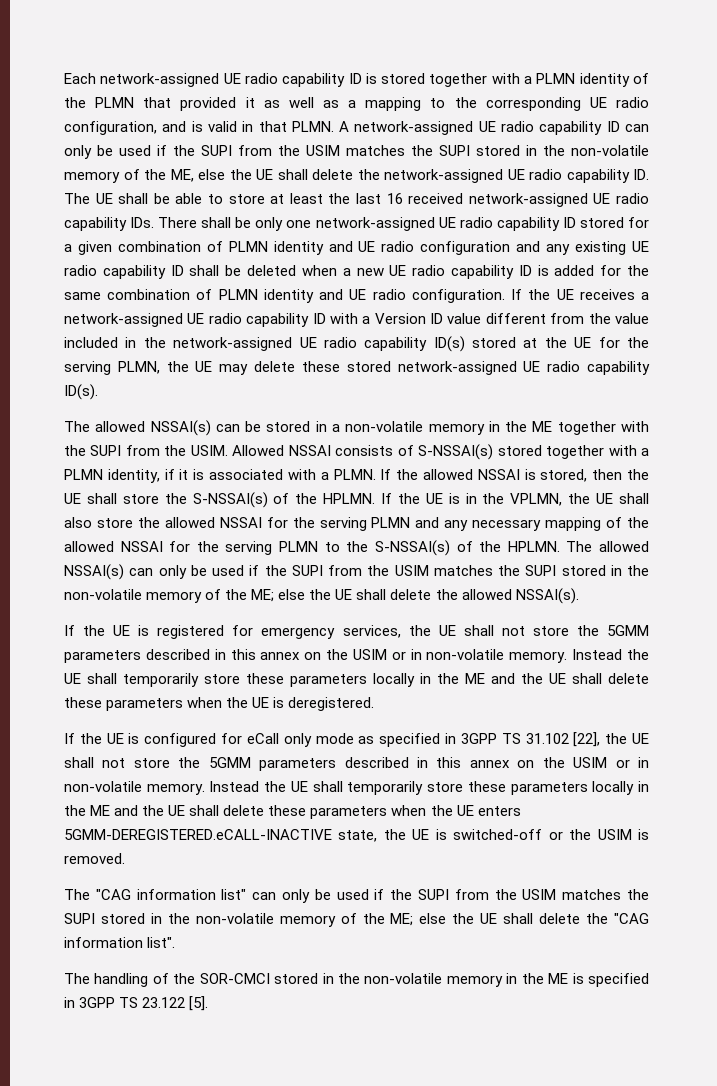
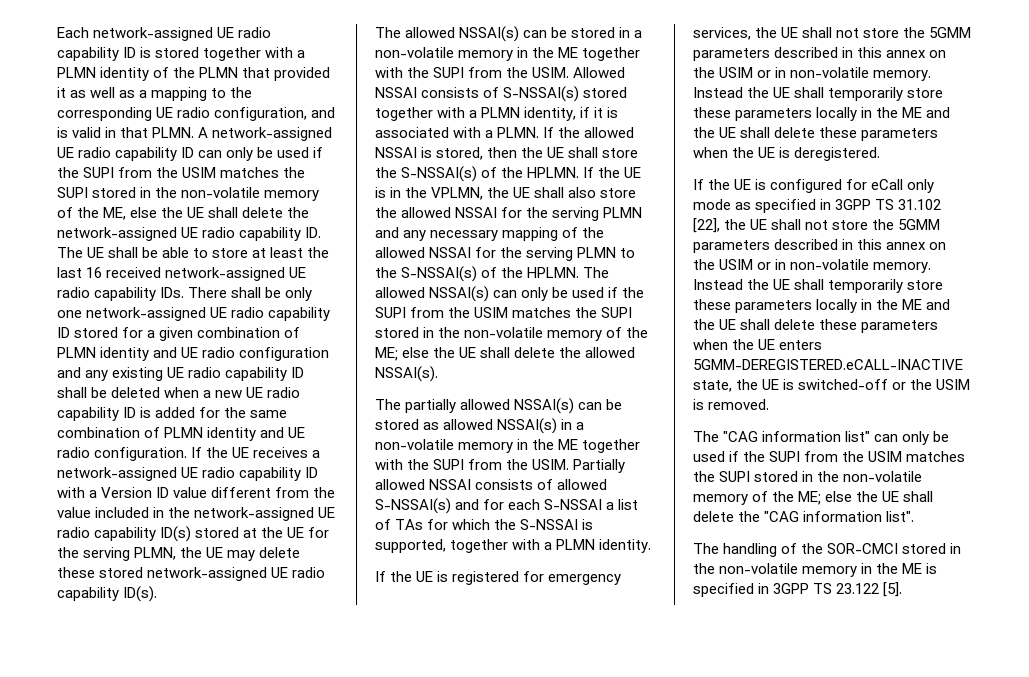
(579, 596) none -> [375,398,623,414] [375,418,585,434] [375,439,641,453] [375,459,626,473] [375,479,608,490] [375,498,639,514] [375,519,594,530] [375,539,652,553] // The partially allowed NSSAI(s) can be stored as allowed NSSAI(s) in a non-volatile memory in the ME together with the SUPI from the USIM. Partially allowed NSSAI consists of allowed S-NSSAI(s) and for each S-NSSAI a list of TAs for which the S-NSSAI is supported, together with a PLMN identity.

